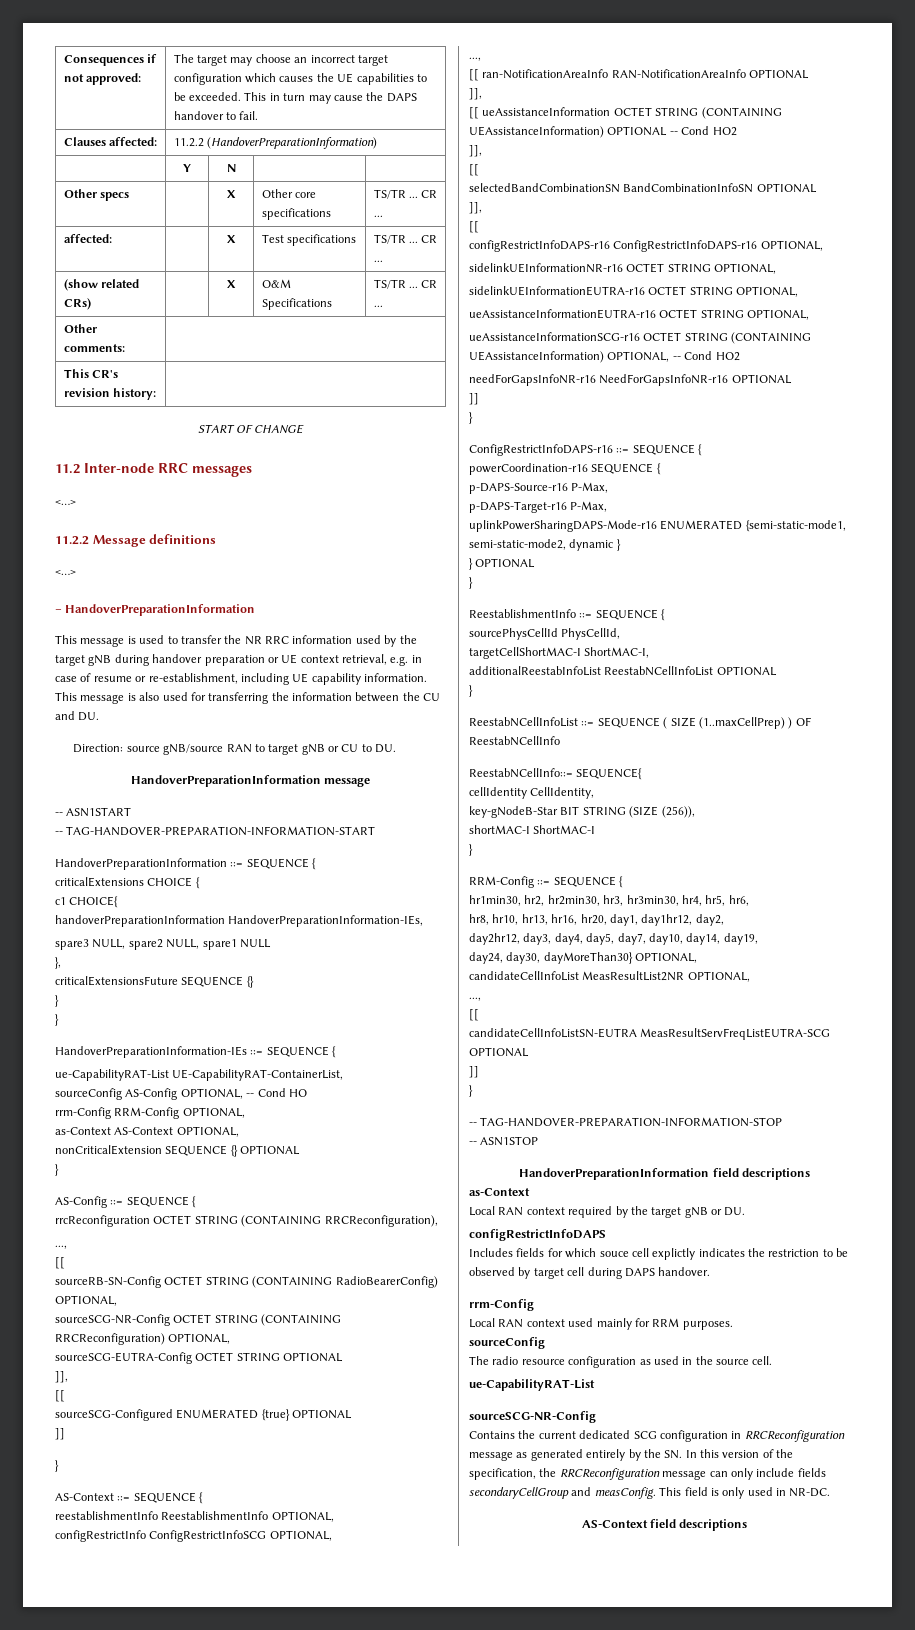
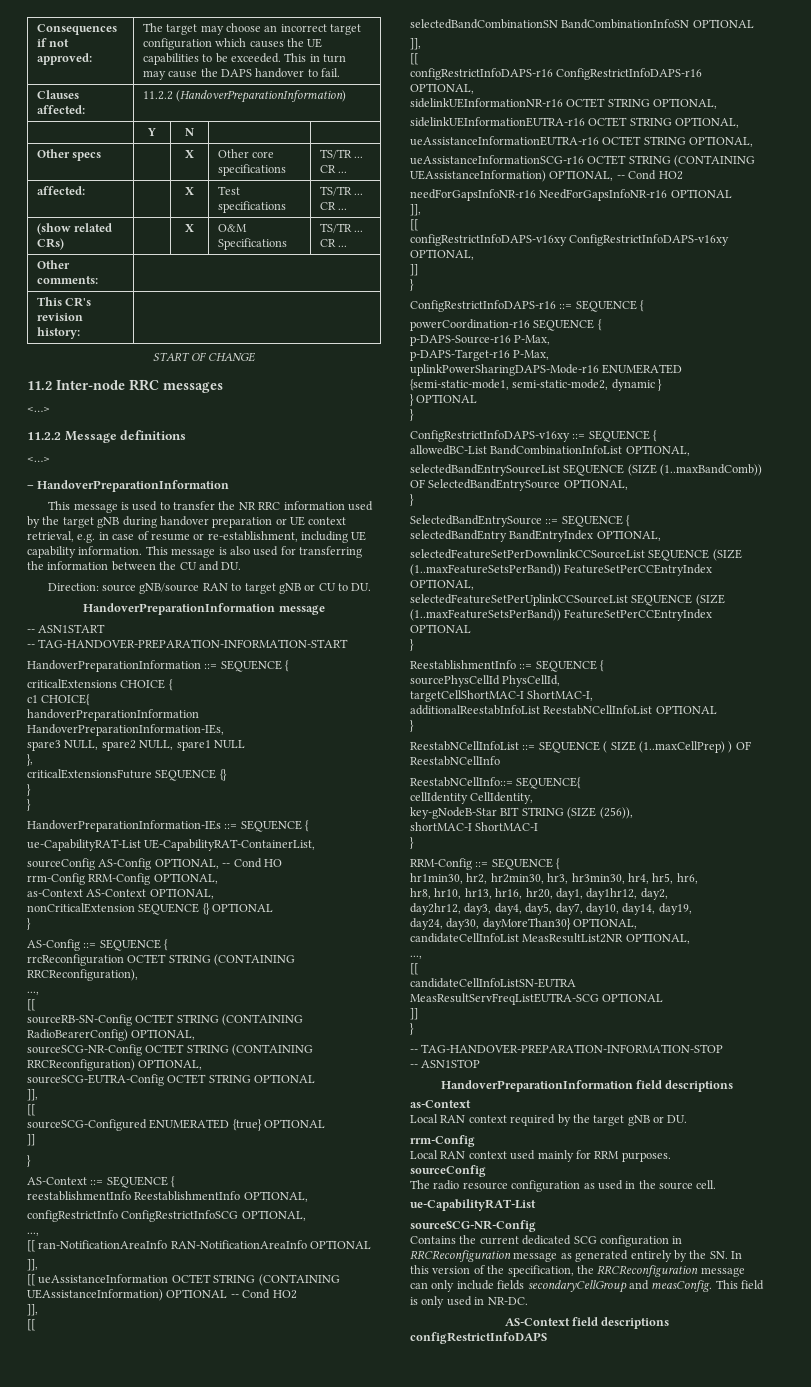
(792, 379) none -> [410,204,421,216] [410,219,419,231] [410,234,730,246] [410,249,474,260] // ]], // [[ // configRestrictInfoDAPS-v16xy ConfigRestrictInfoDAPS-v16xy OPTIONAL,
(473, 583) none -> [410,430,658,442] [410,445,690,456] [410,464,763,476] [410,479,628,491] [410,494,414,506] [410,515,631,527] [410,530,661,542] [410,549,742,561] [410,564,713,576] [410,579,474,590] [410,594,725,606] [410,609,713,621] [410,624,471,633] [410,639,414,651] // ConfigRestrictInfoDAPS-v16xy ::= SEQUENCE { // allowedBC-List BandCombinationInfoList OPTIONAL, // selectedBandEntrySourceList SEQUENCE (SIZE (1..maxBandComb)) OF SelectedBandEntrySource OPTIONAL, // } // SelectedBandEntrySource ::= SEQUENCE { // selectedBandEntry BandEntryIndex OPTIONAL, // selectedFeatureSetPerDownlinkCCSourceList SEQUENCE (SIZE (1..maxFeatureSetsPerBand)) FeatureSetPerCCEntryIndex OPTIONAL, // selectedFeatureSetPerUplinkCCSourceList SEQUENCE (SIZE (1..maxFeatureSetsPerBand)) FeatureSetPerCCEntryIndex OPTIONAL // }
[469,1229,606,1241] [469,1248,849,1260] [469,1267,711,1279] // configRestrictInfoDAPS // Includes fields for which souce cell explictly indicates the restriction to be observed by target cell during DAPS handover. -> (688, 1119) none
(748, 1525) none -> [410,1332,547,1344] // configRestrictInfoDAPS

